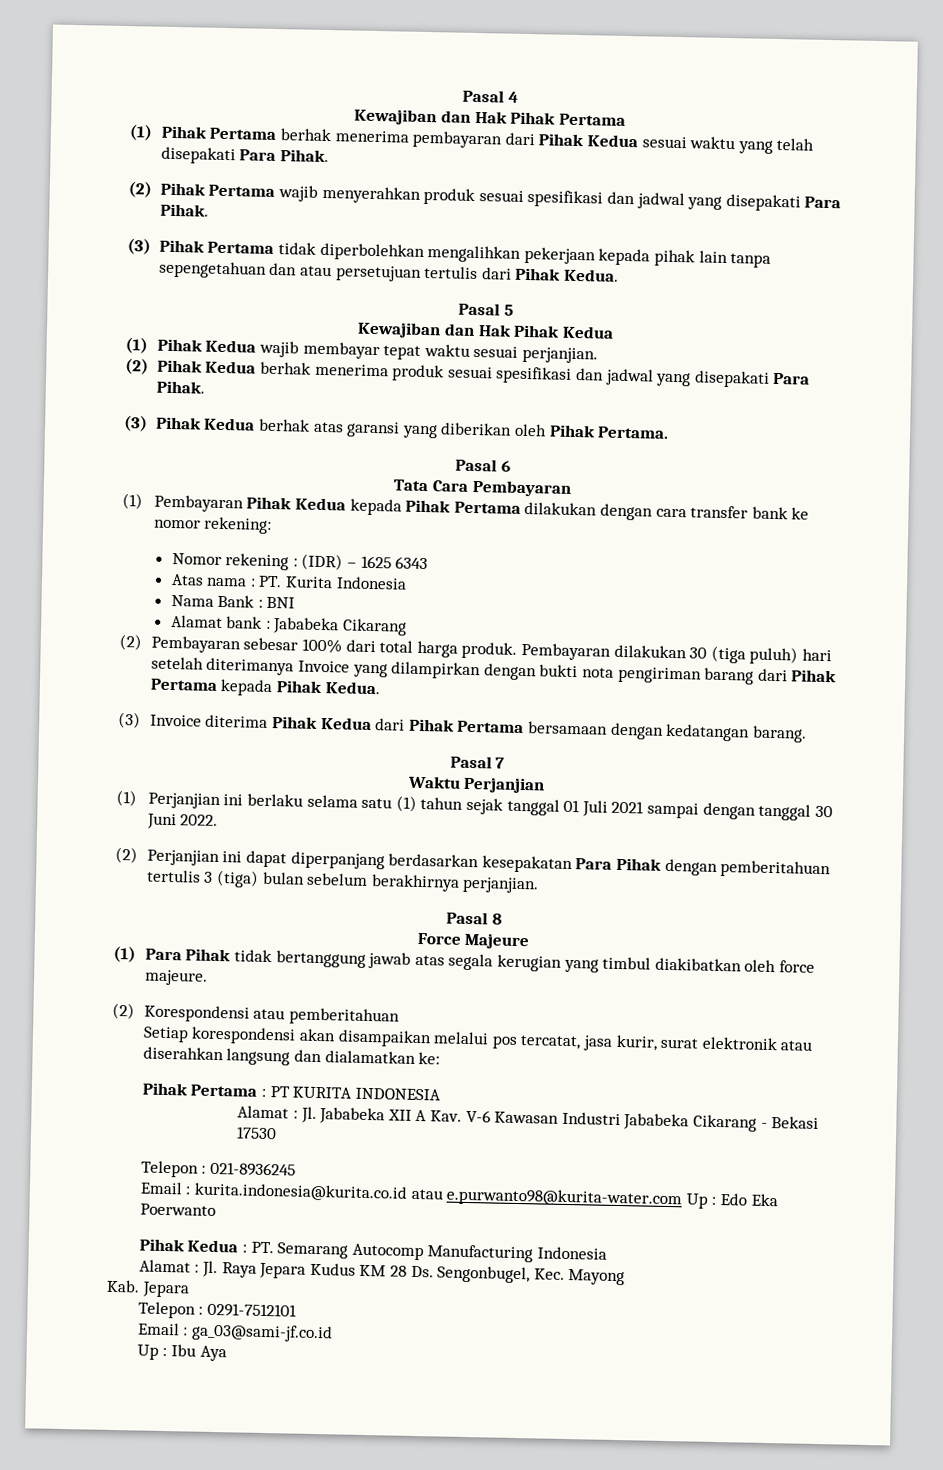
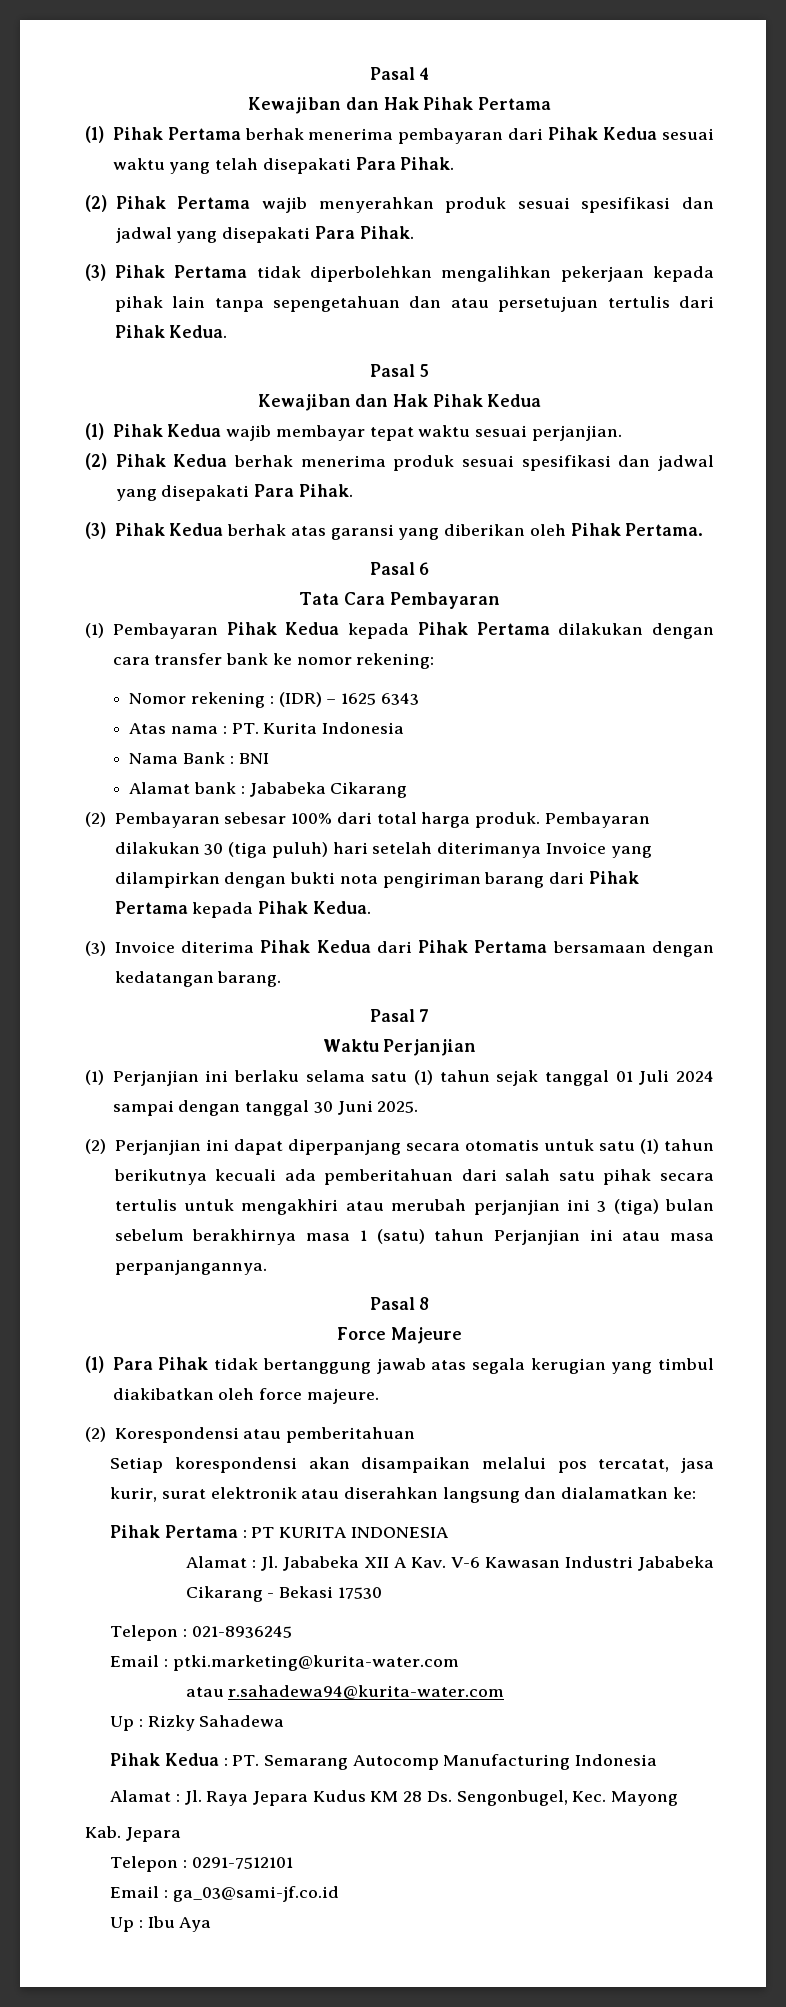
[611,800,645,814] 2021 -> [676,1071,715,1082] 2024
[180,814,219,826] 2022. -> [377,1101,419,1113] 2025.
[388,853,832,879] [146,869,201,883] berdasarkan kesepakatan Para Pihak dengan pemberitahuan tertulis -> [405,1139,715,1154] [113,1169,714,1185] [114,1199,590,1215] secara otomatis untuk satu (1) tahun berikutnya kecuali ada pemberitahuan dari salah satu pihak secara tertulis untuk mengakhiri atau merubah perjanjian ini
[462,876,540,894] perjanjian. -> [306,1229,715,1245] [114,1259,267,1275] masa 1 (satu) tahun Perjanjian ini atau masa perpanjangannya.
[194,1182,778,1209] [139,1203,216,1216] kurita.indonesia@kurita.co.id atau e.purwanto98@kurita-water.com Up : Edo Eka Poerwanto -> [172,1655,459,1671] [185,1685,505,1699] [110,1715,285,1731] ptki.marketing@kurita-water.com // atau r.sahadewa94@kurita-water.com // Up : Rizky Sahadewa

